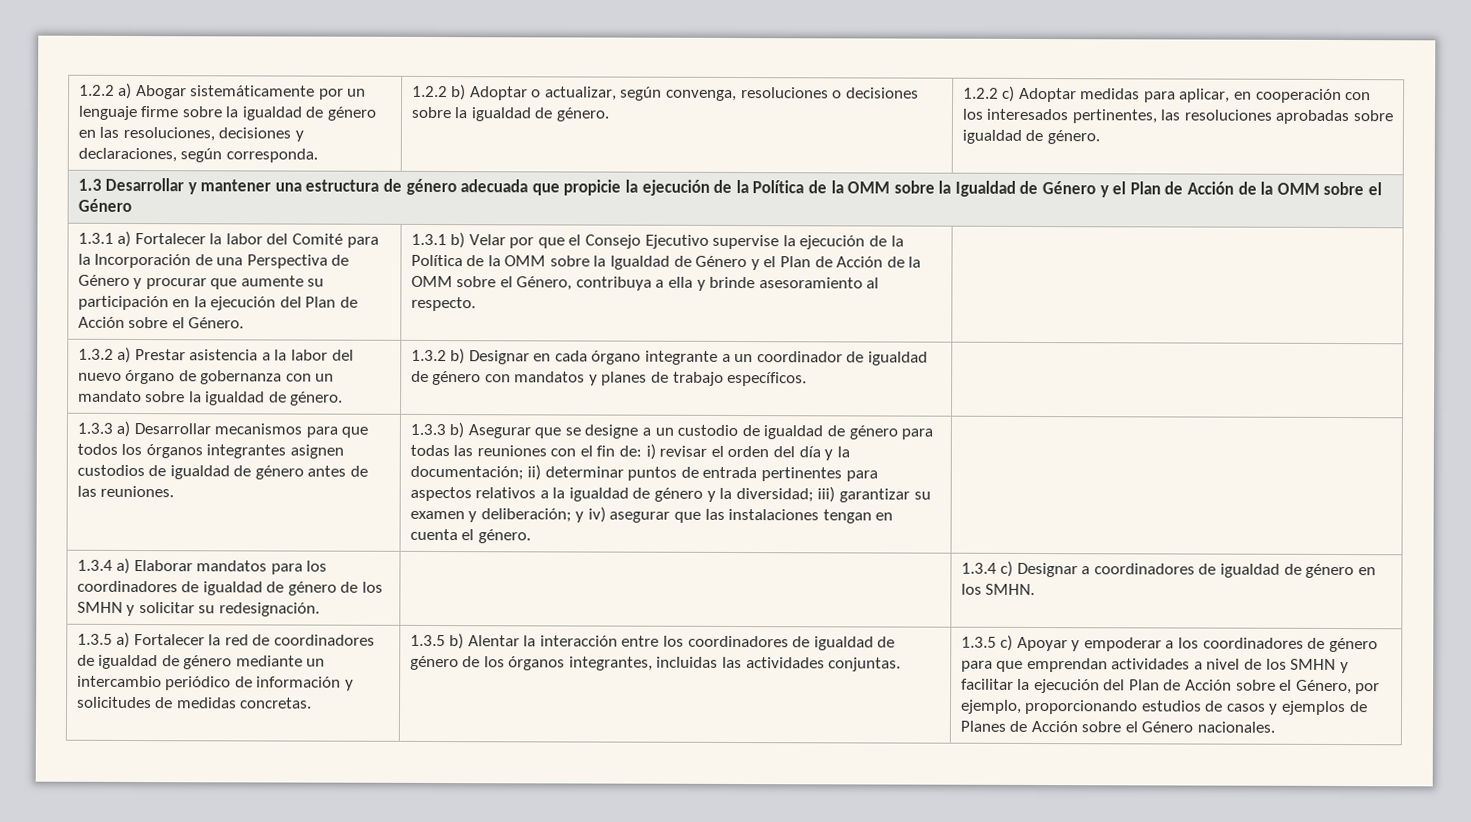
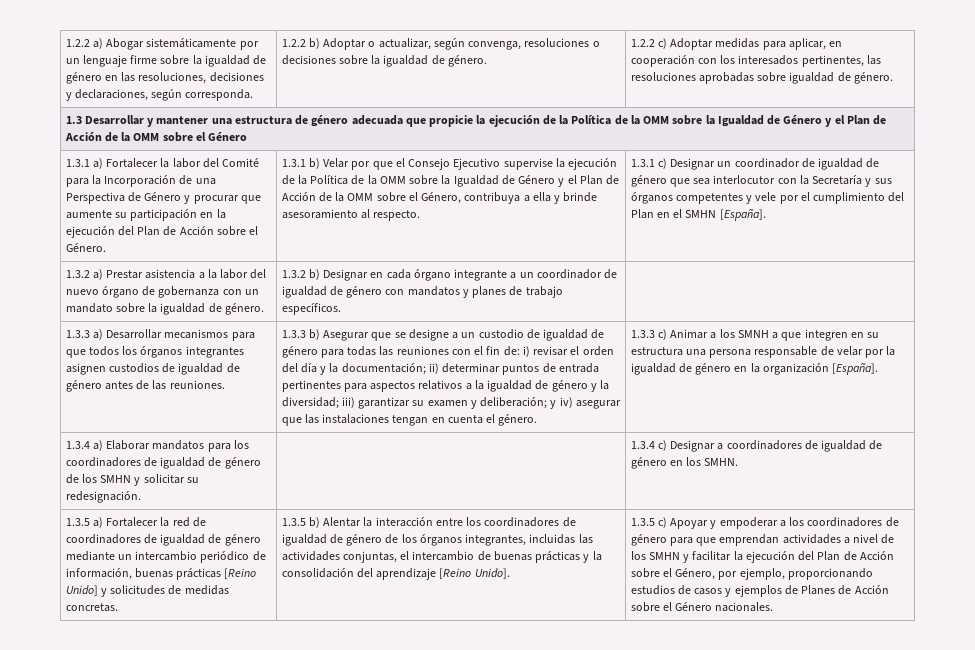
(476, 304) none -> [630,158,880,170] [630,175,892,187] [630,192,905,204] [630,208,766,221] 1.3.1 c) Designar un coordinador de igualdad de género que sea interlocutor con la Secretaría y sus órganos competentes y vele por el cumplimiento del Plan en el SMHN [España].
(531, 536) none -> [630,329,880,341] [630,346,896,358] [630,362,879,375] 1.3.3 c) Animar a los SMNH a que integren en su estructura una persona responsable de velar por la igualdad de género en la organización [España].
[256,676,342,688] información -> [65,568,257,580] [65,585,98,596] información, buenas prácticas [Reino Unido]
[828,657,902,672] conjuntas. -> [342,551,602,563] [281,568,510,580] conjuntas, el intercambio de buenas prácticas y la consolidación del aprendizaje [Reino Unido].

